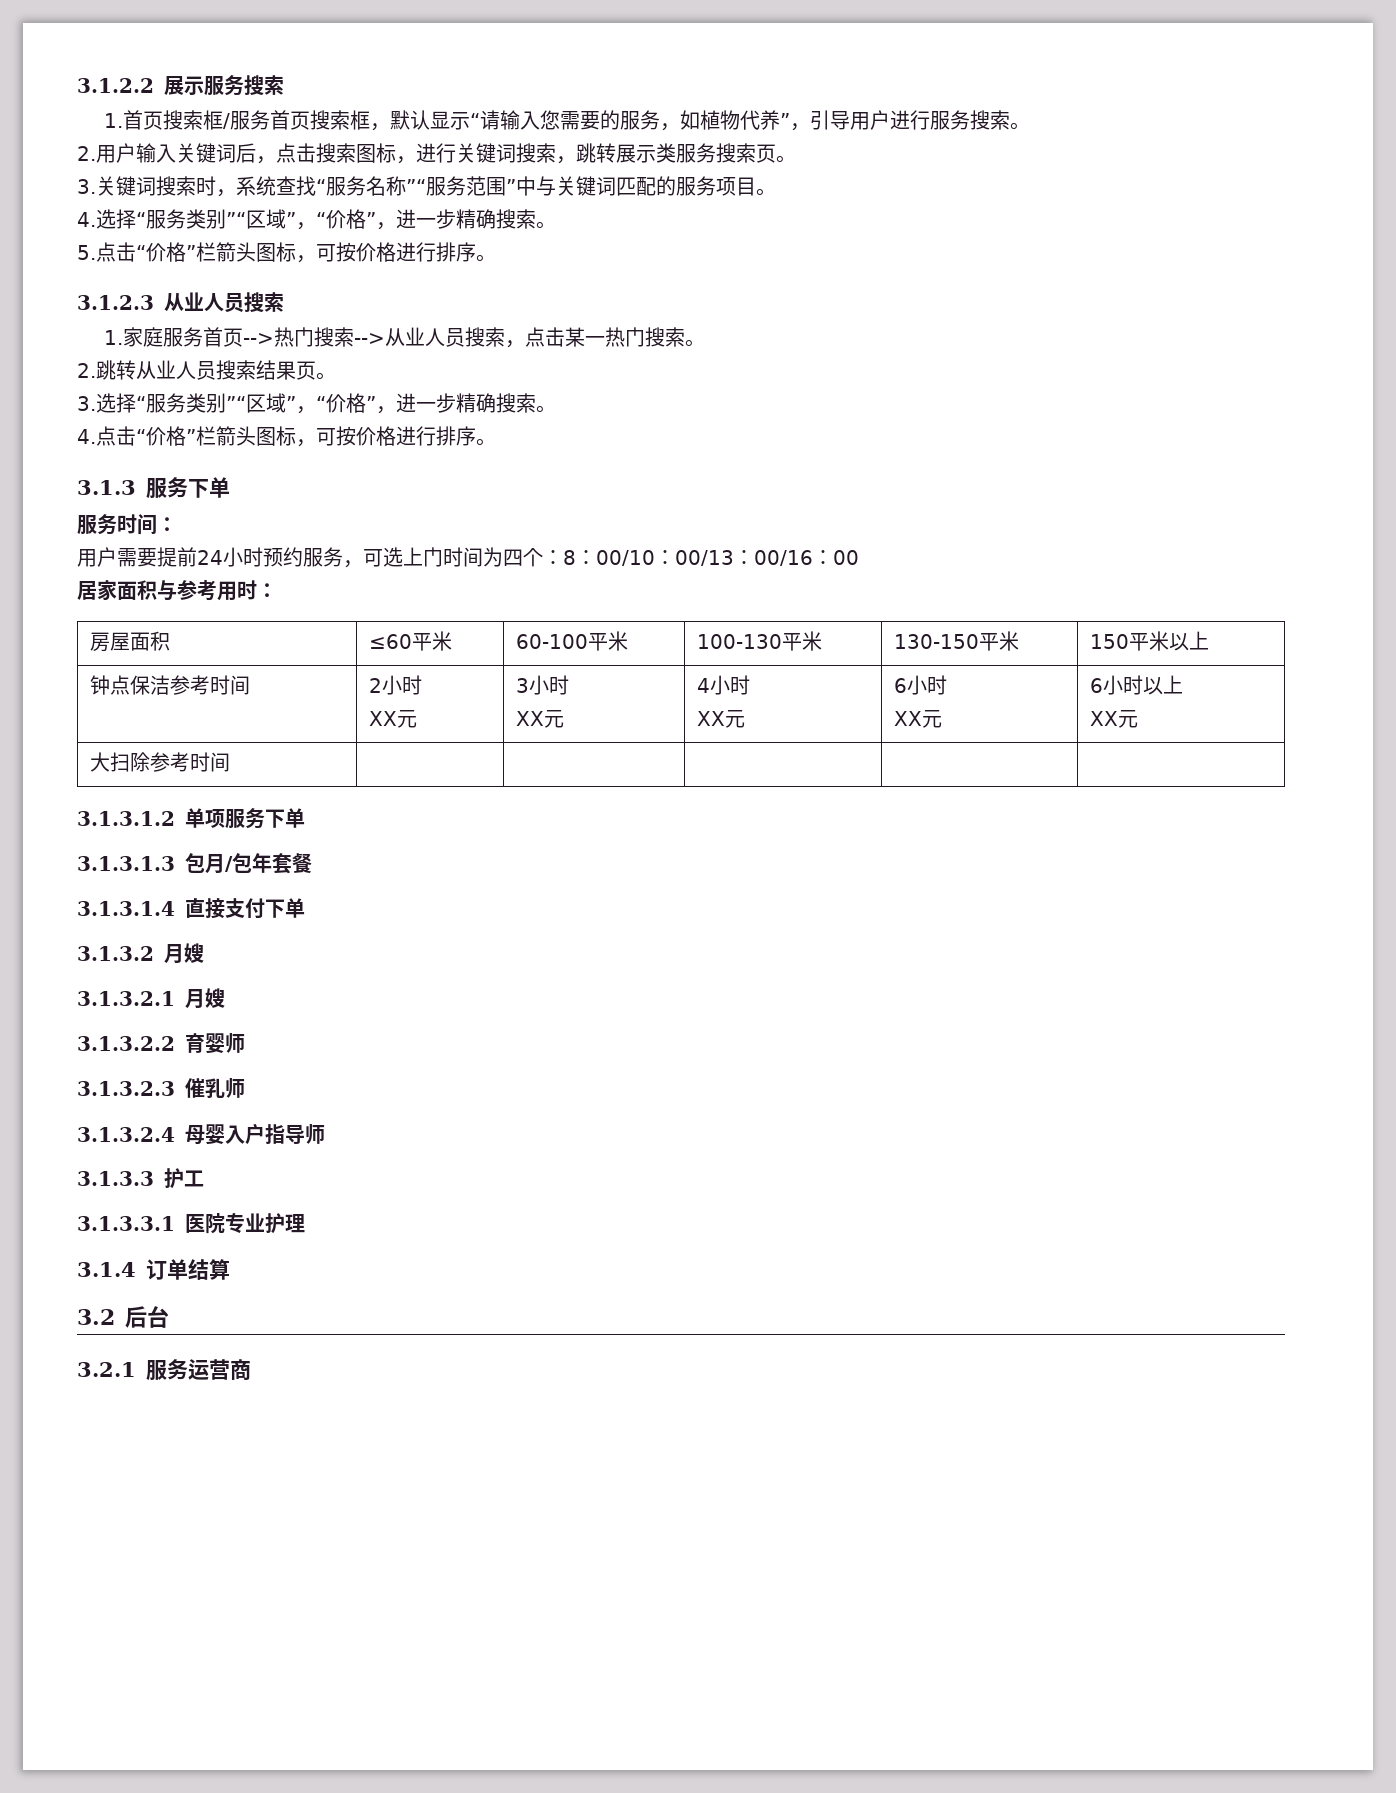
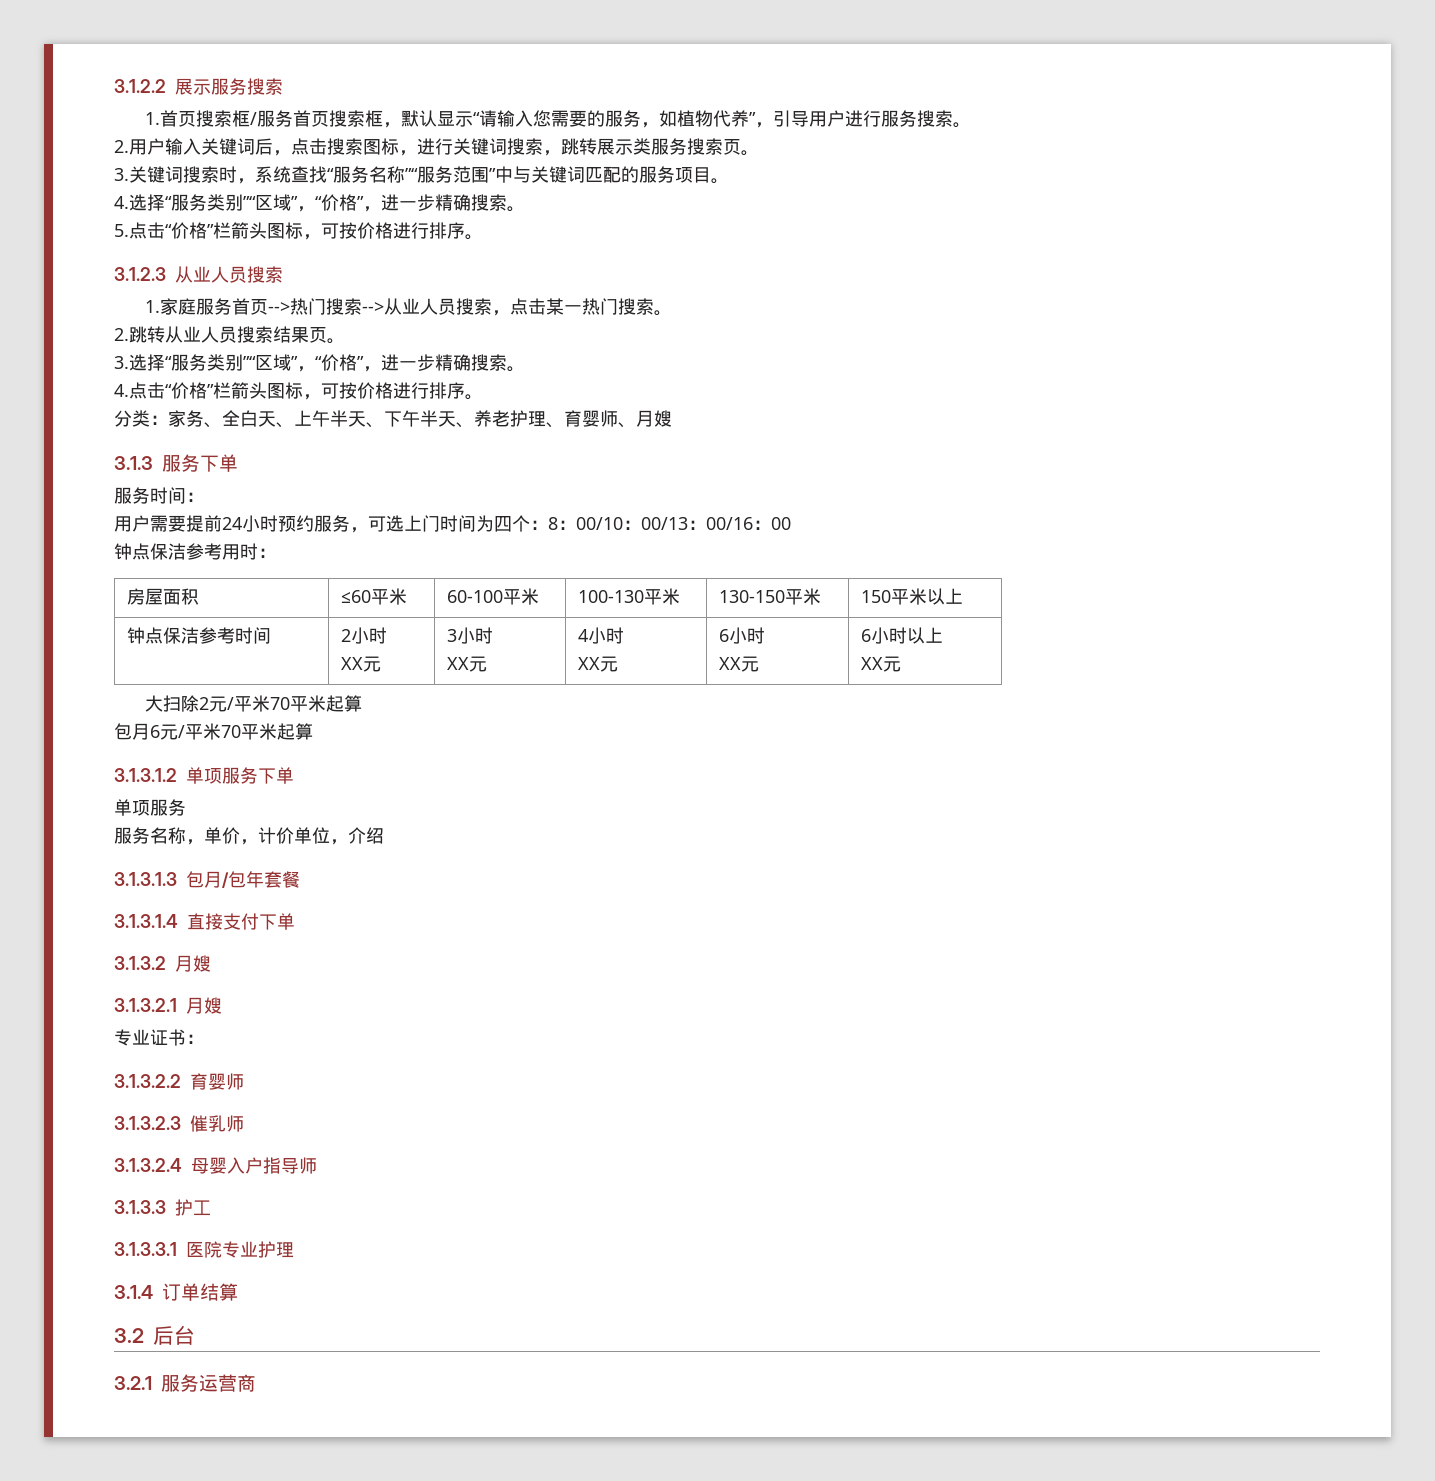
(496, 442) none -> [114,410,672,428] // 分类：家务、全白天、上午半天、下午半天、养老护理、育婴师、月嫂
[77,580,177,601] 居家面积与 -> [114,543,186,560] 钟点保洁
[90,752,231,772] [77,808,305,829] // 大扫除参考时间 | | | | | // 3.1.3.1.2单项服务下单 -> [144,695,362,712] [114,723,313,740] [114,767,294,784] [114,799,186,816] [114,827,384,845] // 大扫除2元/平米70平米起算 // 包月6元/平米70平米起算 // 3.1.3.1.2单项服务下单 // 单项服务 // 服务名称，单价，计价单位，介绍
(225, 998) none -> [114,1029,204,1046] // 专业证书：

